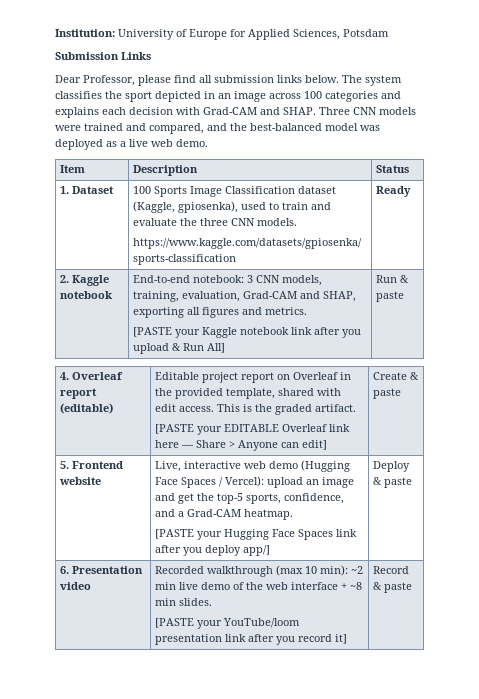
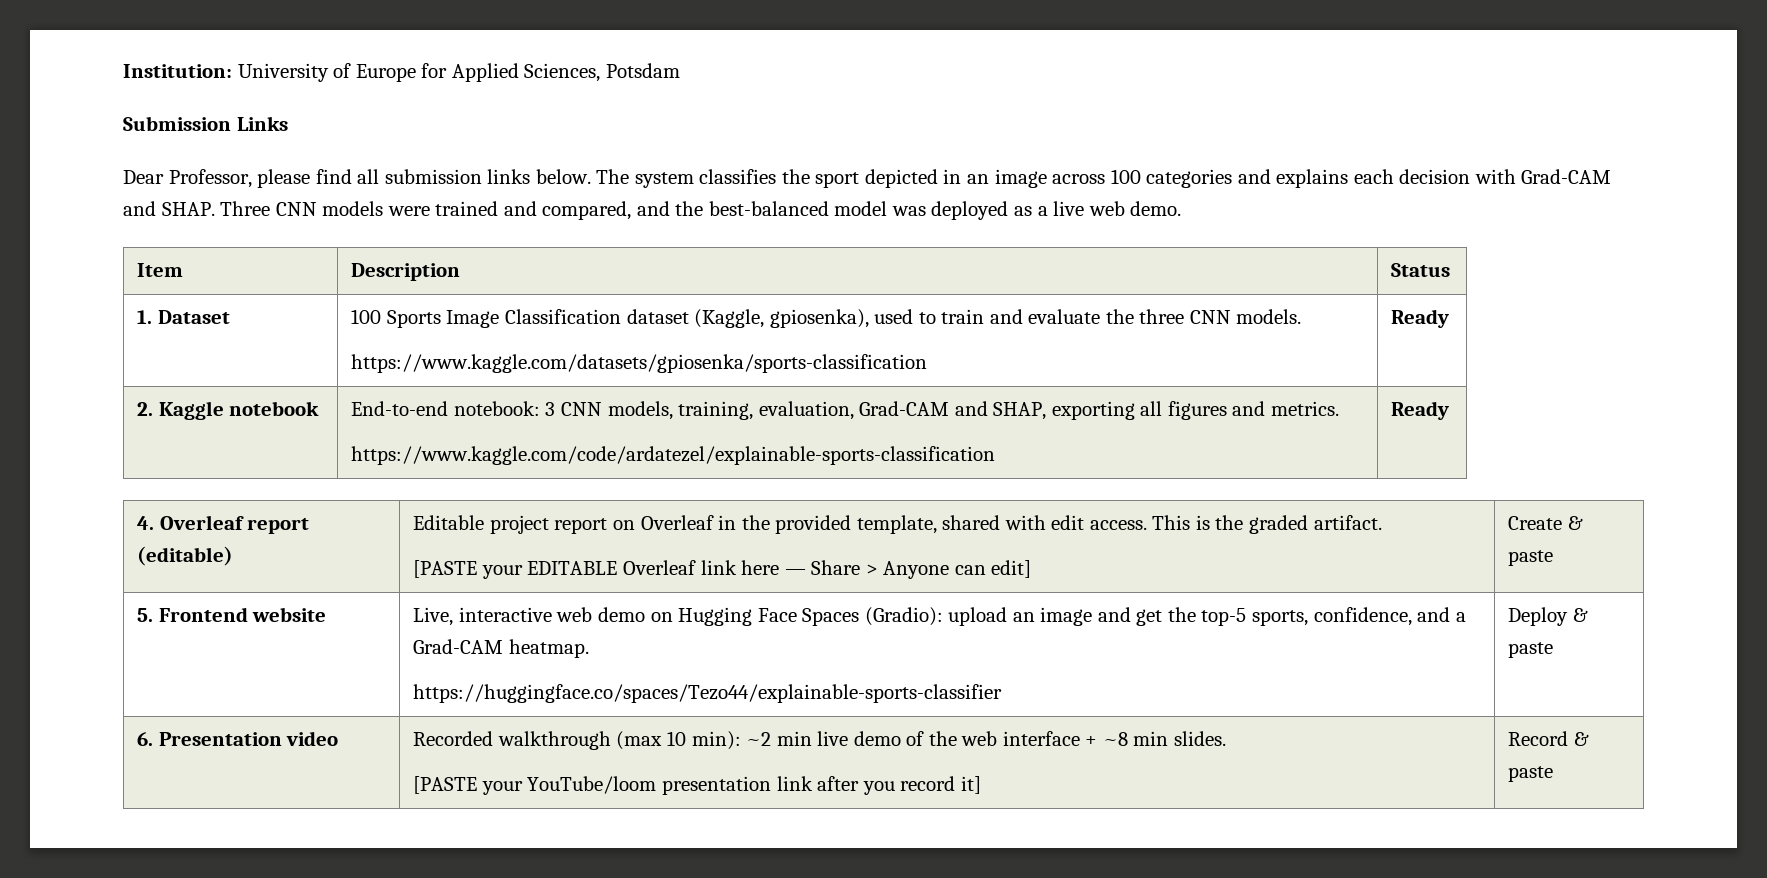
[133,327,362,338] [133,343,226,354] [376,275,410,283] [376,291,405,302] [PASTE your Kaggle notebook link after you upload & Run All] | Run & paste -> [351,446,996,465] [1391,401,1450,420] https://www.kaggle.com/code/ardatezel/explainable-sports-classification | Ready
[301,460,351,472] [155,476,265,488] (Hugging Face Spaces / Vercel): -> [650,607,943,626] on Hugging Face Spaces (Gradio):
[155,529,358,540] [155,545,271,556] [PASTE your Hugging Face Spaces link after you deploy app/] -> [413,684,1003,703] https://huggingface.co/spaces/Tezo44/explainable-sports-classifier

